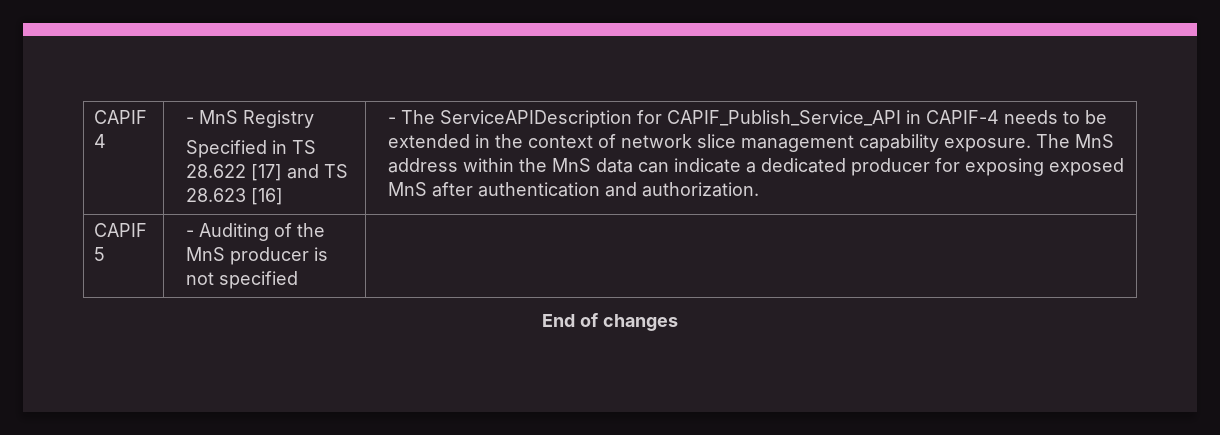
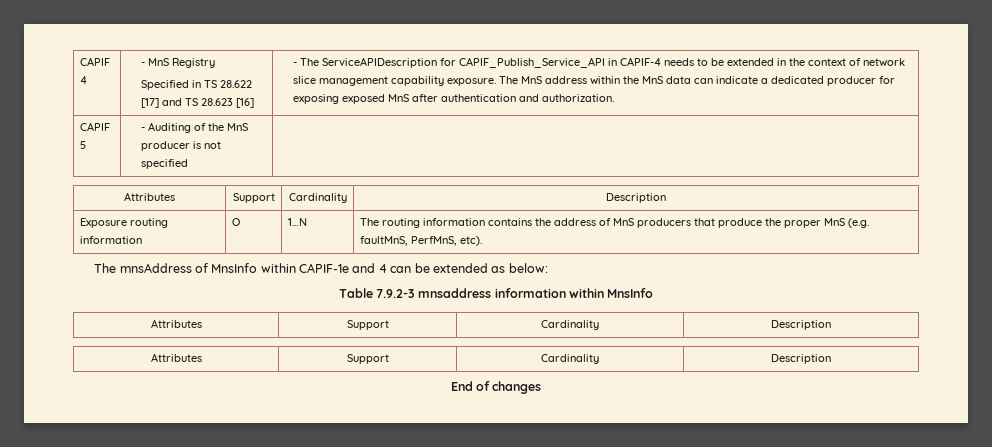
(299, 280) none -> [124,192,175,201] [232,193,275,203] [288,193,347,203] [606,193,666,203] [79,218,168,228] [79,236,142,244] [231,218,240,226] [287,218,307,226] [359,218,869,228] [359,236,482,246] [94,263,548,273] [338,288,654,298] [150,319,202,328] [346,320,389,330] [541,320,599,330] [771,320,831,330] [150,353,202,362] [346,354,389,364] [541,354,599,364] [771,354,831,364] // Attributes | Support | Cardinality | Description // Exposure routing information | O | 1…N | The routing information contains the address of MnS producers that produce the proper MnS (e.g. faultMnS, PerfMnS, etc). // The mnsAddress of MnsInfo within CAPIF-1e and 4 can be extended as below: // Table 7.9.2-3 mnsaddress information within MnsInfo // Attributes | Support | Cardinality | Description // Attributes | Support | Cardinality | Description

